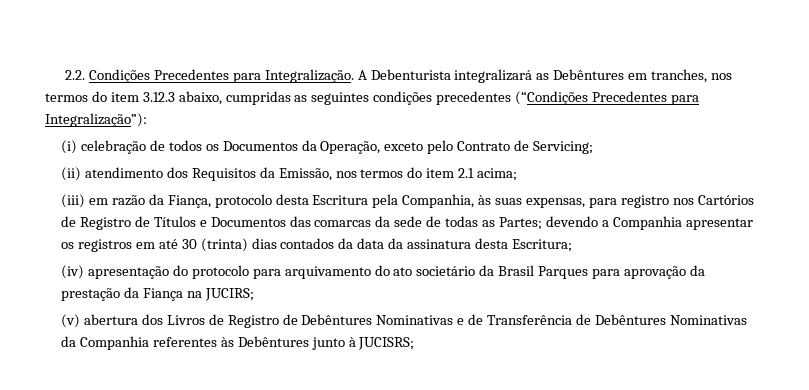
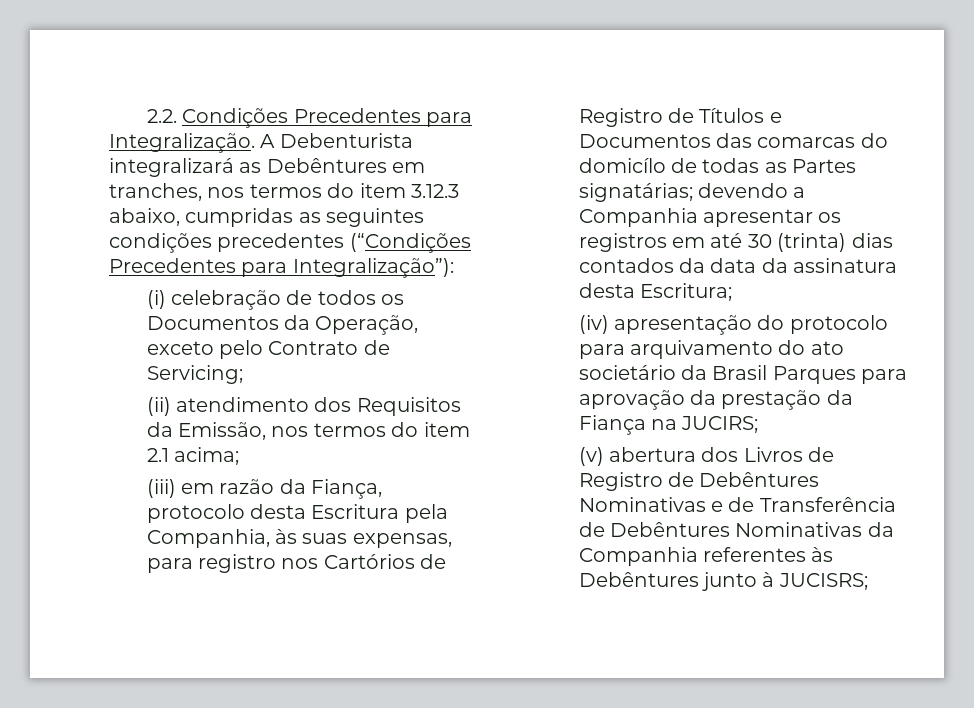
[375,216,423,227] da sede -> [860,133,888,148] [578,158,666,173] do domicílo
[498,217,542,230] Partes; -> [792,159,857,173] [578,183,693,202] Partes signatárias;

